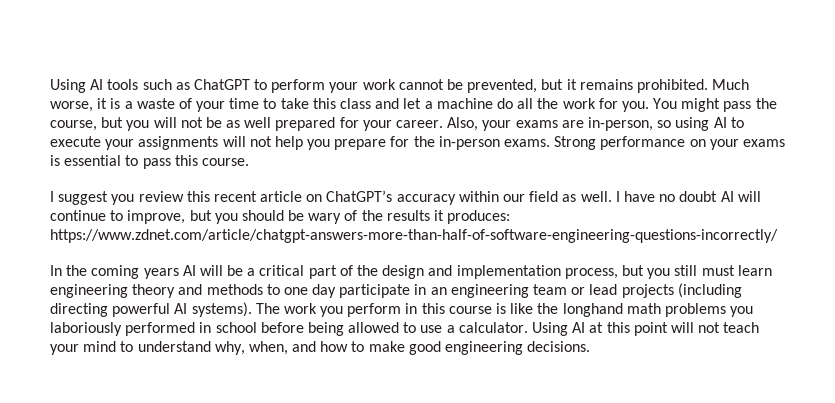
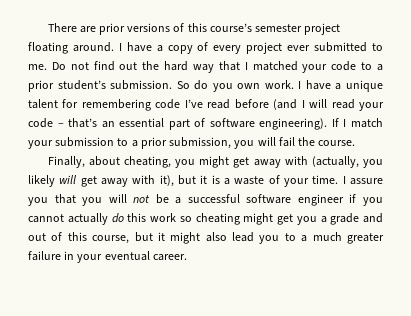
[50,79,750,93] [50,101,93,112] Using AI tools such as ChatGPT to perform your work cannot be prevented, but it remains prohibited. Much worse, -> [47,23,341,35] [28,42,384,54] [28,61,383,73] [28,80,384,92] [28,99,384,111] [28,118,384,130] [28,137,356,149] [47,156,383,168] [28,175,196,187] There are prior versions of this course’s semester project floating around. I have a copy of every project ever submitted to me. Do not find out the hard way that I matched your code to a prior student’s submission. So do you own work. I have a unique talent for remembering code I’ve read before (and I will read your code – that’s an essential part of software engineering). If I match your submission to a prior submission, you will fail the course. // Finally, about cheating, you might get away with (actually, you likely will get away with it), but
[229,98,777,112] [50,117,744,131] [50,136,785,150] [50,155,249,169] [50,190,761,205] [50,210,511,224] [50,229,778,243] [50,265,772,279] [50,283,742,298] [50,302,754,317] [50,322,760,336] [50,341,591,355] time to take this class and let a machine do all the work for you. You might pass the course, but you will not be as well prepared for your career. Also, your exams are in-person, so using AI to execute your assignments will not help you prepare for the in-person exams. Strong performance on your exams is essential to pass this course. // I suggest you review this recent article on ChatGPT’s accuracy within our field as well. I have no doubt AI will continue to improve, but you should be wary of the results it produces: https://www.zdnet.com/article/chatgpt-answers-more-than-half-of-software-engineering-questions-incorrectly/ // In the coming years AI will be a critical part of the design and implementation process, but you still must learn engineering theory and methods to one day participate in an engineering team or lead projects (including directing powerful AI systems). The work you perform in this course is like the longhand math problems you laboriously performed in school before being allowed to use a calculator. Using AI at this point will not teach your mind to understand why, when, and how to make good engineering decisions. -> [312,175,383,185] [28,194,383,206] [28,213,383,225] [28,232,384,244] [28,251,187,263] time. I assure you that you will not be a successful software engineer if you cannot actually do this work so cheating might get you a grade and out of this course, but it might also lead you to a much greater failure in your eventual career.

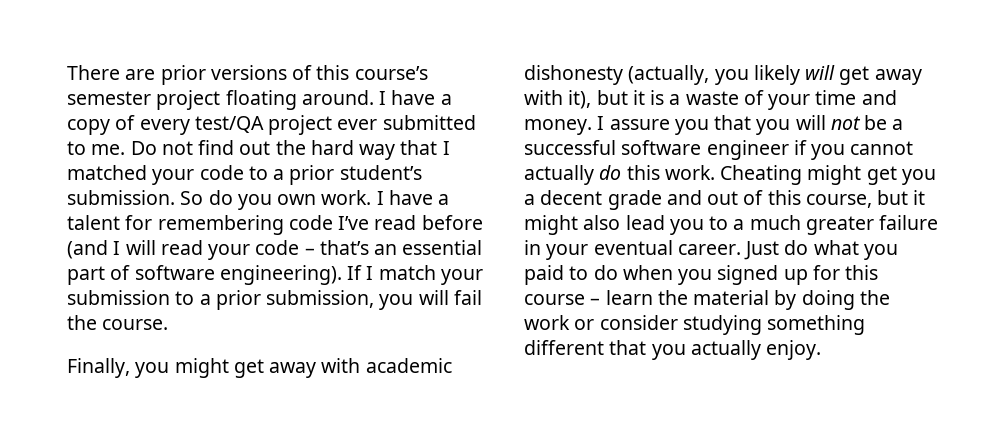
(242, 49) none -> [194,116,264,133] test/QA
[346,80,384,92] unique -> (450, 199) none
[88,156,171,168] about cheating, -> (130, 368) none
(308, 160) none -> [365,358,452,373] [524,65,623,85] academic dishonesty
[312,175,339,184] time. -> [815,90,897,105] [524,119,592,135] time and money.
[150,213,240,225] work so cheating -> [664,165,803,185] work. Cheating
(327, 219) none -> [540,190,603,205] decent
(187, 257) none -> [744,240,898,260] [524,265,879,285] [524,290,890,310] [524,315,866,335] [524,340,822,360] Just do what you paid to do when you signed up for this course – learn the material by doing the work or consider studying something different that you actually enjoy.

